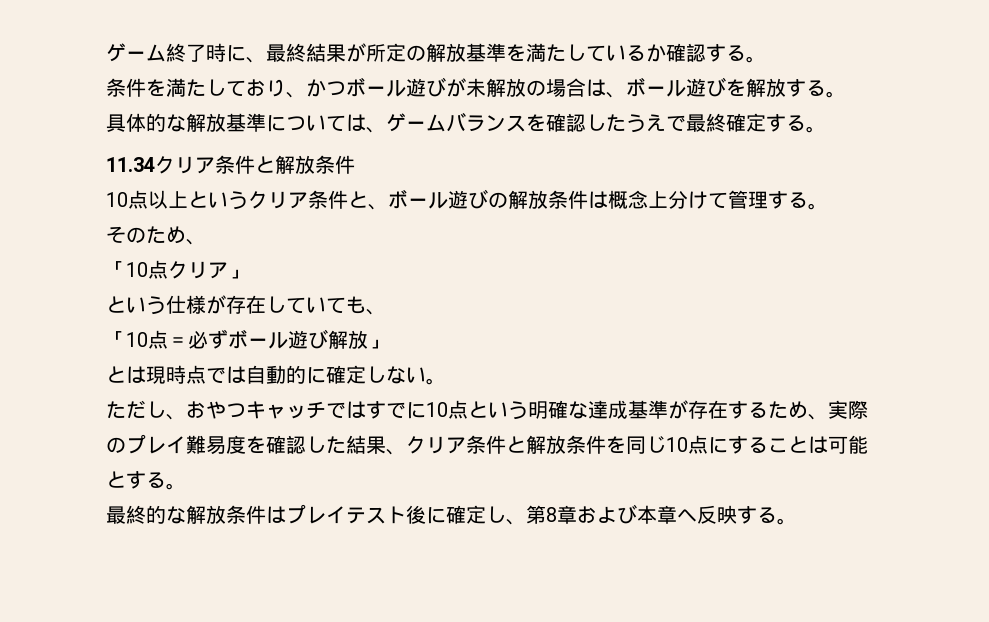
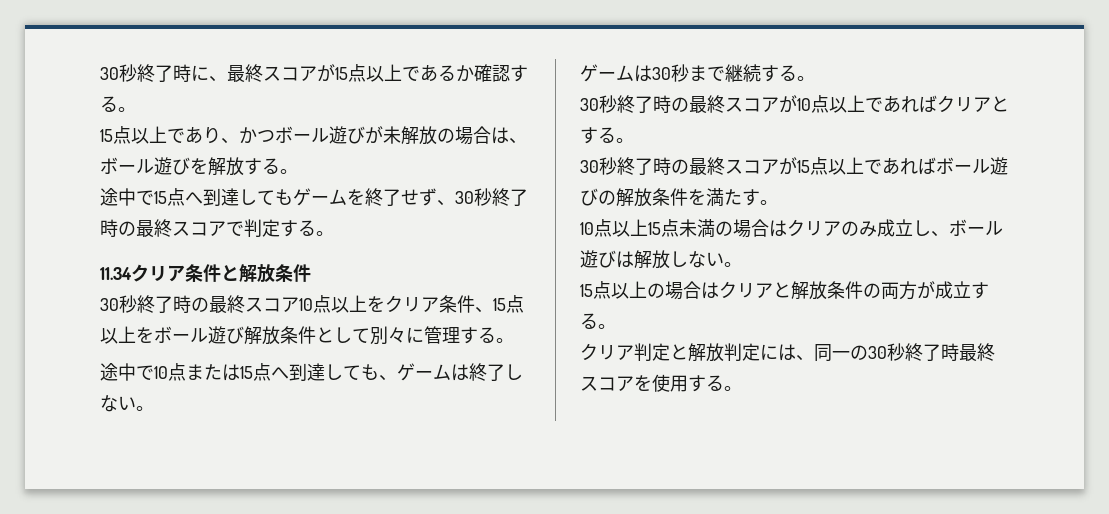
[106,43,166,62] ゲーム -> [100,64,137,82] 30秒
[306,43,626,62] 結果が所定の解放基準を満たしてい -> [263,64,438,82] スコアが15点以上であ
[106,78,266,97] 条件を満たしてお -> [100,126,203,144] 15点以上であ
[106,112,746,133] 具体的な解放基準については、ゲームバランスを確認したうえで最終確 -> [100,188,528,206] [100,219,262,237] 途中で15点へ到達してもゲームを終了せず、30秒終了時の最終スコアで判
[106,190,388,210] 10点以上というクリア条件と、 -> [100,295,524,313] [100,326,514,345] [100,363,523,381] [100,395,154,412] [580,64,815,82] [580,95,1009,113] [580,127,634,144] [580,157,936,175] 30秒終了時の最終スコア10点以上をクリア条件、15点以上をボール遊び解放条件として別々に管理する。 // 途中で10点または15点へ到達しても、ゲームは終了しない。 // ゲームは30秒まで継続する。 // 30秒終了時の最終スコアが10点以上であればクリアとする。 // 30秒終了時の最終スコアが15点以上であれば
[588,190,828,210] [106,226,206,245] [106,260,248,279] [106,295,386,315] [106,329,388,349] [106,365,446,385] [106,400,868,420] [106,434,868,455] [106,471,186,490] [106,504,737,525] は概念上分けて管理する。 // そのため、 // 「10点クリア」 // という仕様が存在していても、 // 「10点＝必ずボール遊び解放」 // とは現時点では自動的に確定しない。 // ただし、おやつキャッチではすでに10点という明確な達成基準が存在するため、実際のプレイ難易度を確認した結果、クリア条件と解放条件を同じ10点にすることは可能とする。 // 最終的な解放条件はプレイテスト後に確定し、第8章および本章へ反映 -> [688,188,778,207] [580,219,1003,238] [580,250,742,269] [580,281,989,300] [580,313,616,329] [580,343,995,362] [580,374,688,392] を満たす。 // 10点以上15点未満の場合はクリアのみ成立し、ボール遊びは解放しない。 // 15点以上の場合はクリアと解放条件の両方が成立する。 // クリア判定と解放判定には、同一の30秒終了時最終スコアを使用

